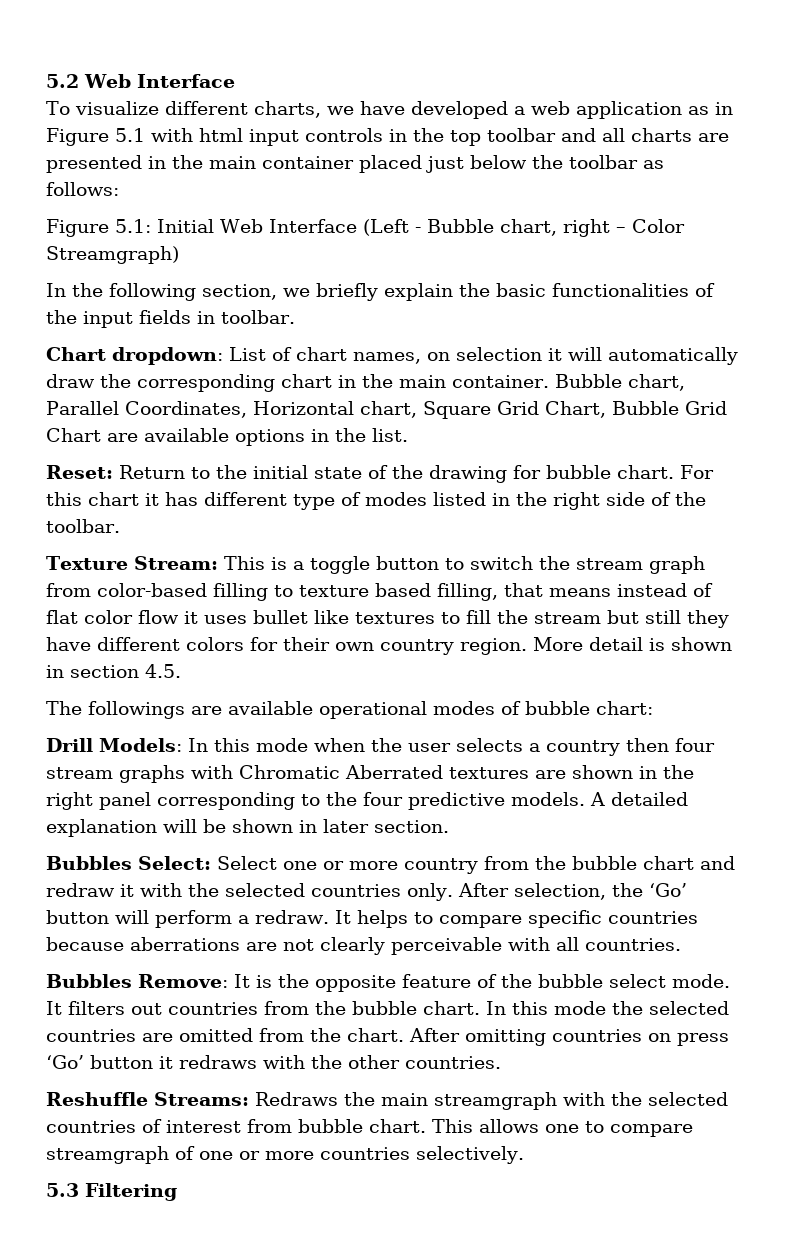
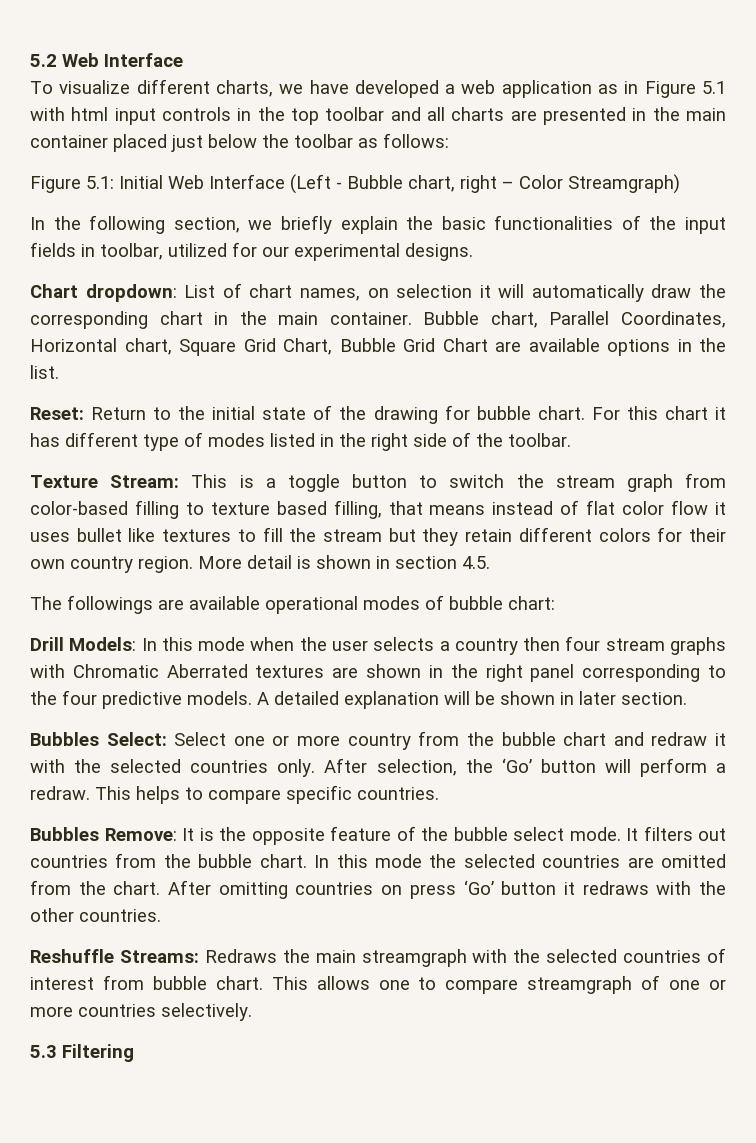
[221,310,295,324] toolbar. -> [100,242,473,261] toolbar, utilized for our experimental designs.
[645,610,729,628] [46,637,91,651] still they have -> [422,528,513,546] they retain
[334,910,351,924] It -> [95,786,131,800] This
[607,911,698,924] [46,937,579,955] countries because aberrations are not clearly perceivable with all -> (352, 794) none

